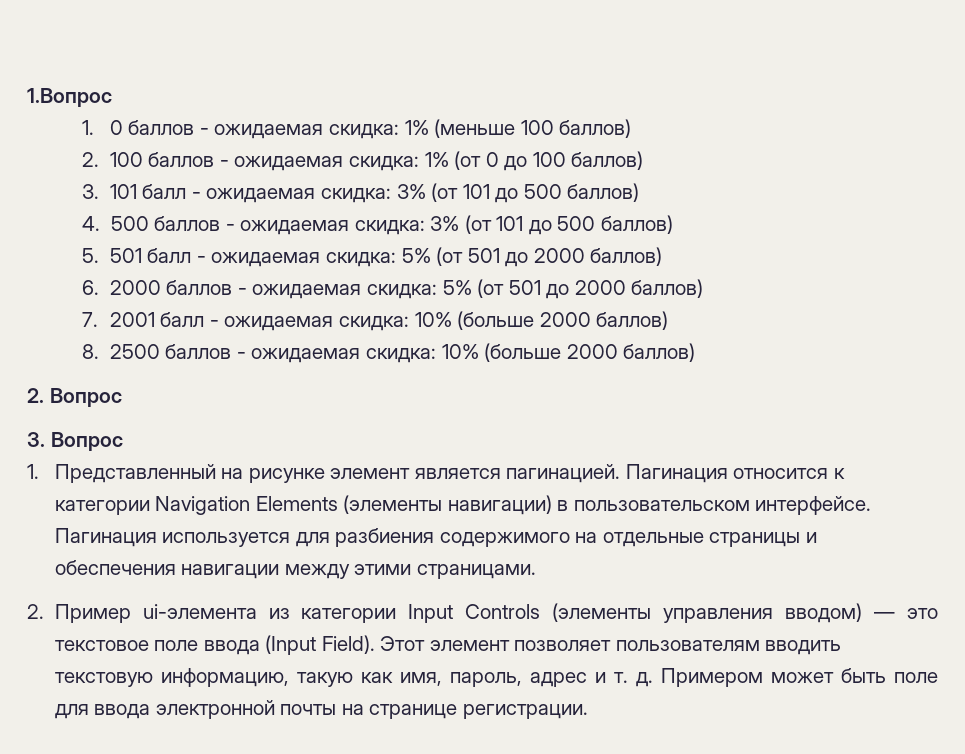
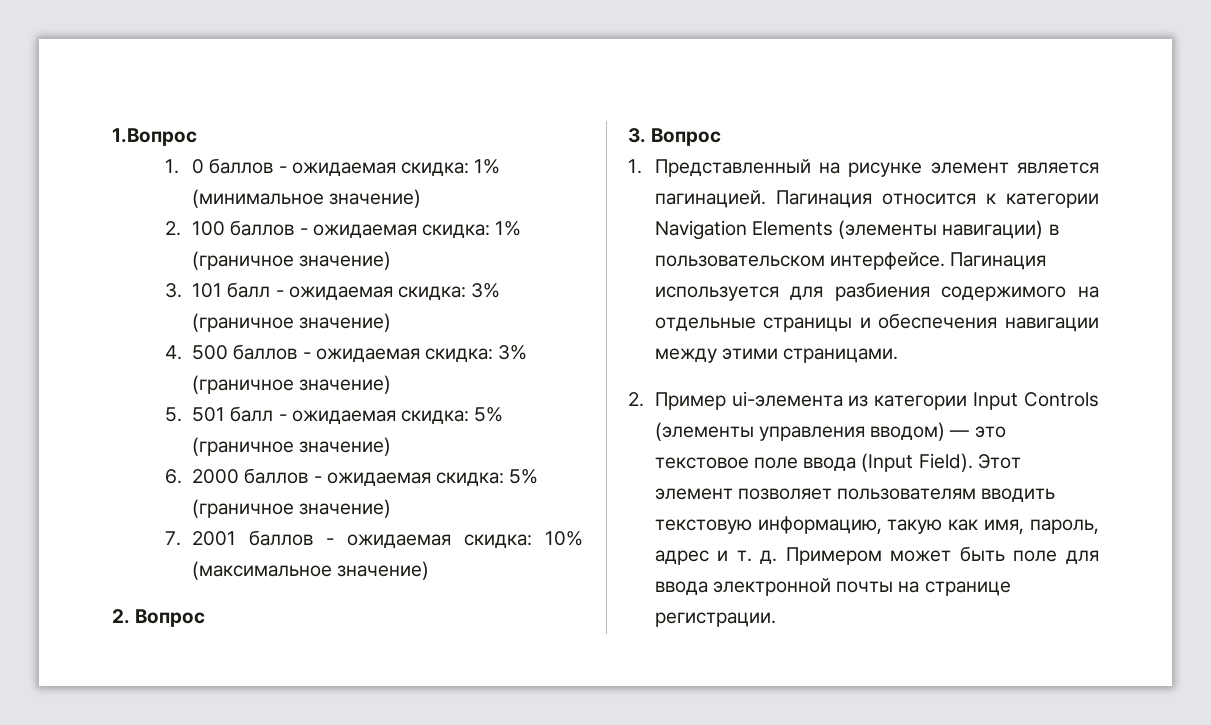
[434,119,632,138] (меньше 100 баллов) -> [192,189,422,208] (минимальное значение)
[454,151,644,171] (от 0 до 100 баллов) -> [192,251,392,270] (граничное значение)
[431,183,640,203] (от 101 до 500 баллов) -> [192,313,392,332] (граничное значение)
[464,215,673,235] (от 101 до 500 баллов) -> [192,375,392,394] (граничное значение)
[436,247,663,267] (от 501 до 2000 баллов) -> [192,437,392,456] (граничное значение)
[477,279,704,299] [82,311,669,331] [82,344,160,359] (от 501 до 2000 баллов) // 7. 2001 балл - ожидаемая скидка: 10% (больше 2000 баллов) // 8. 2500 -> [192,499,392,518] [165,531,237,546] (граничное значение) // 7. 2001
[484,343,696,362] (больше 2000 баллов) -> [192,561,430,580] (максимальное значение)

